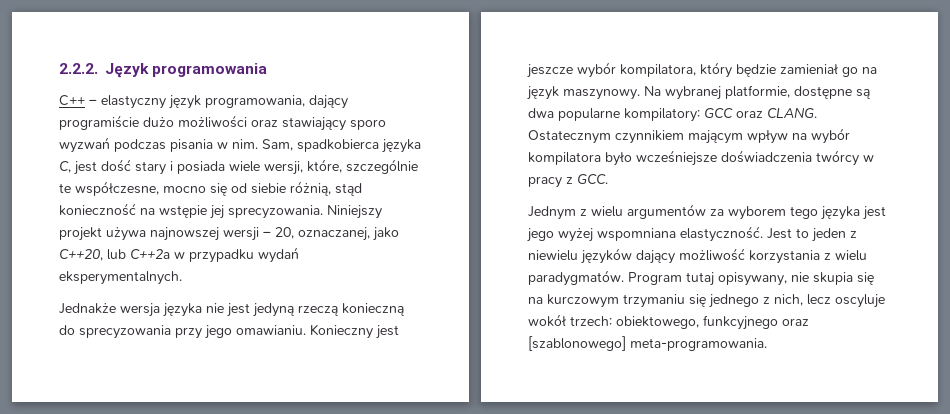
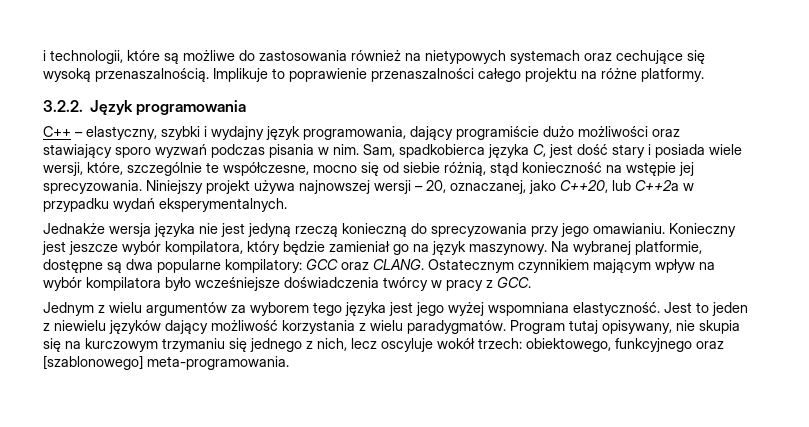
[59,63,98,74] 2.2.2. -> [43,50,705,64] [43,68,704,82] [43,100,83,112] i technologii, które są możliwe do zastosowania również na nietypowych systemach oraz cechujące się wysoką przenaszalnością. Implikuje to poprawienie przenaszalności całego projektu na różne platformy. // 3.2.2.
[101,95,166,109] elastyczny -> [86,126,264,140] elastyczny, szybki i wydajny

